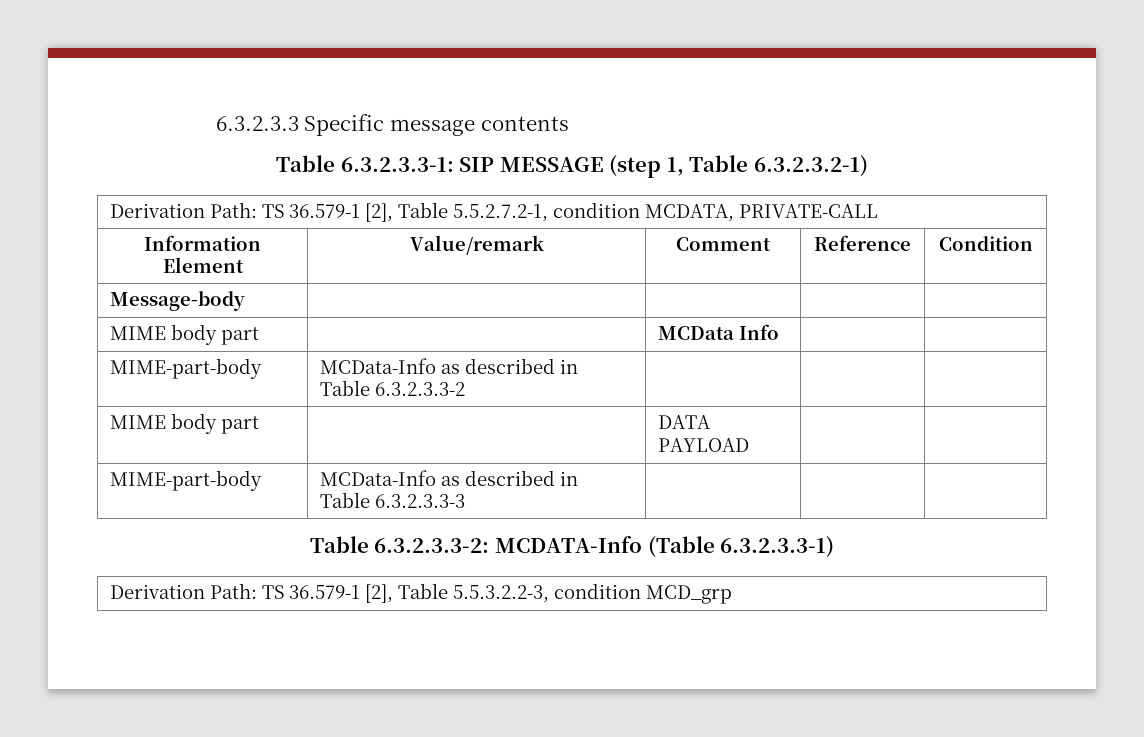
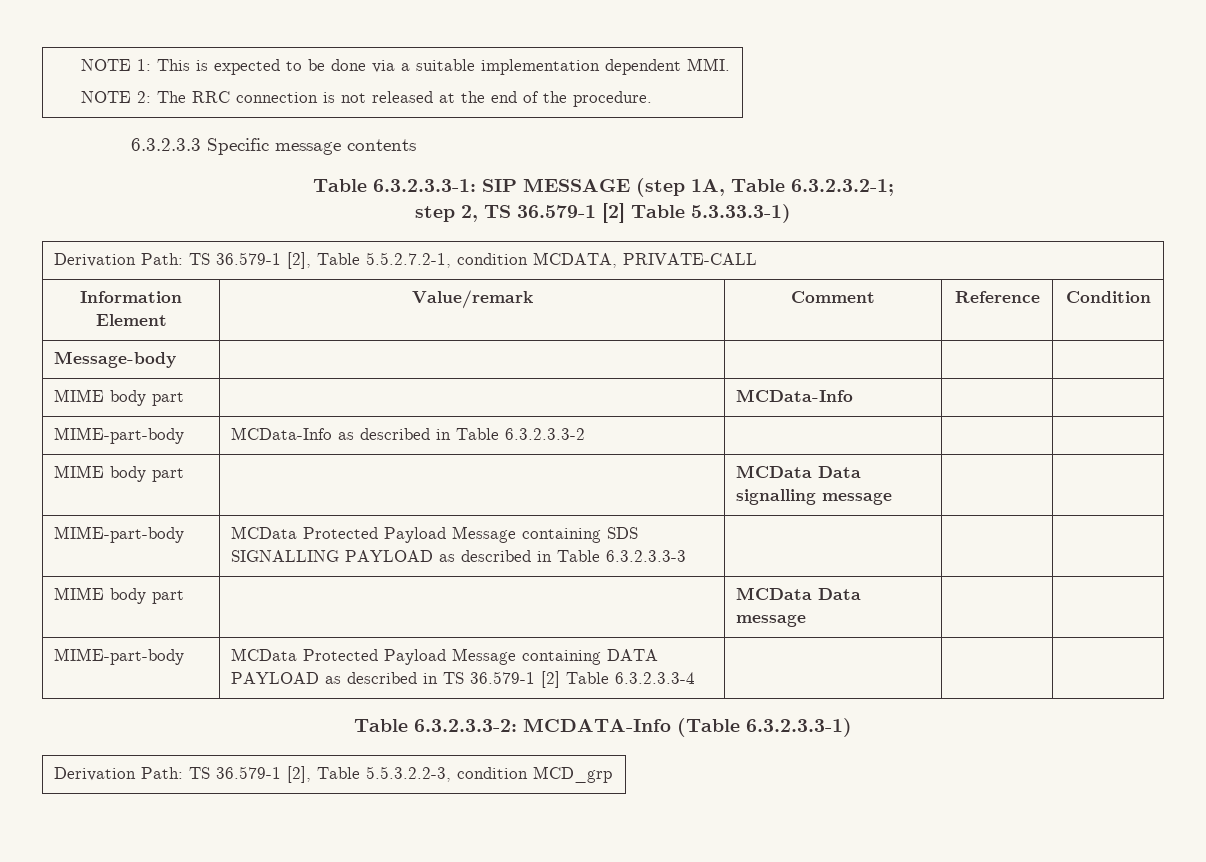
(215, 123) none -> [80,58,730,75] [80,91,652,107] NOTE 1: This is expected to be done via a suitable implementation dependent MMI. // NOTE 2: The RRC connection is not released at the end of the procedure. //
[666,155,868,177] 1, Table 6.3.2.3.2-1) -> [690,179,894,196] [415,203,791,223] 1A, Table 6.3.2.3.2-1; // step 2, TS 36.579-1 [2] Table 5.3.33.3-1)
[658,324,780,340] MCData Info -> [736,389,854,402] MCData-Info
[658,415,712,429] [658,438,750,452] [110,470,263,491] [320,470,437,486] DATA PAYLOAD | | // MIME-part-body | MCData-Info -> [736,465,862,478] [736,489,893,505] [54,526,185,543] [231,526,639,543] [231,550,434,562] MCData Data signalling message | | // MIME-part-body | MCData Protected Payload Message containing SDS SIGNALLING PAYLOAD
(466, 501) none -> [54,587,185,604] [736,587,862,600] [736,614,807,627] [54,648,185,665] [231,648,659,665] [231,671,696,688] // MIME body part | | MCData Data message | | // MIME-part-body | MCData Protected Payload Message containing DATA PAYLOAD as described in TS 36.579-1 [2] Table 6.3.2.3.3-4 | | |

